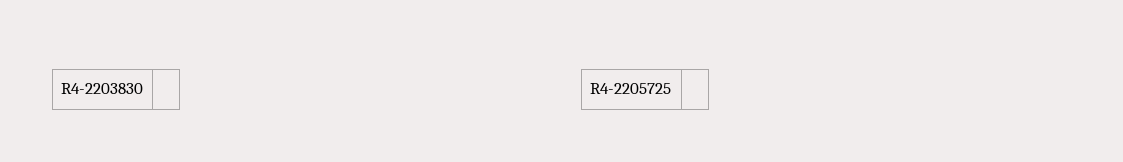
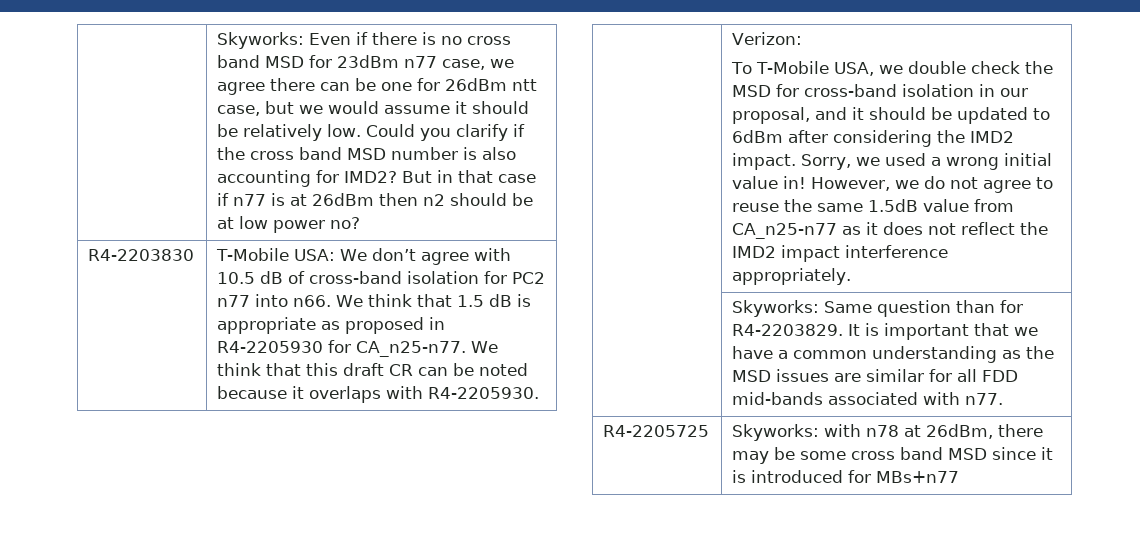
[60,83,143,94] [589,83,671,94] R4-2203830 | // R4-2205725 | -> [217,32,512,49] [217,55,515,70] [217,78,538,95] [217,101,530,116] [217,124,526,141] [217,147,517,160] [217,170,537,187] [217,193,534,206] [217,216,361,233] [88,249,195,261] [216,248,512,265] [217,271,546,284] [217,294,532,307] [217,317,446,334] [217,340,499,357] [217,363,529,376] [217,386,540,403] [732,32,803,45] [731,61,1054,76] [732,84,1029,97] [732,107,1051,124] [732,130,1015,147] [732,153,1053,170] [732,176,1054,193] [732,199,1015,212] [732,222,1049,239] [732,245,949,262] [732,268,852,285] [732,300,1024,317] [732,323,1039,340] [732,346,1055,363] [732,369,1019,382] [732,392,1004,405] [603,425,710,437] [732,424,1044,441] [732,447,1054,464] [732,470,960,483] | Skyworks: Even if there is no cross band MSD for 23dBm n77 case, we agree there can be one for 26dBm ntt case, but we would assume it should be relatively low. Could you clarify if the cross band MSD number is also accounting for IMD2? But in that case if n77 is at 26dBm then n2 should be at low power no? // R4-2203830 | T-Mobile USA: We don’t agree with 10.5 dB of cross-band isolation for PC2 n77 into n66. We think that 1.5 dB is appropriate as proposed in R4-2205930 for CA_n25-n77. We think that this draft CR can be noted because it overlaps with R4-2205930. // | Verizon: // To T-Mobile USA, we double check the MSD for cross-band isolation in our proposal, and it should be updated to 6dBm after considering the IMD2 impact. Sorry, we used a wrong initial value in! However, we do not agree to reuse the same 1.5dB value from CA_n25-n77 as it does not reflect the IMD2 impact interference appropriately. // | Skyworks: Same question than for R4-2203829. It is important that we have a common understanding as the MSD issues are similar for all FDD mid-bands associated with n77. // R4-2205725 | Skyworks: with n78 at 26dBm, there may be some cross band MSD since it is introduced for MBs+n77

